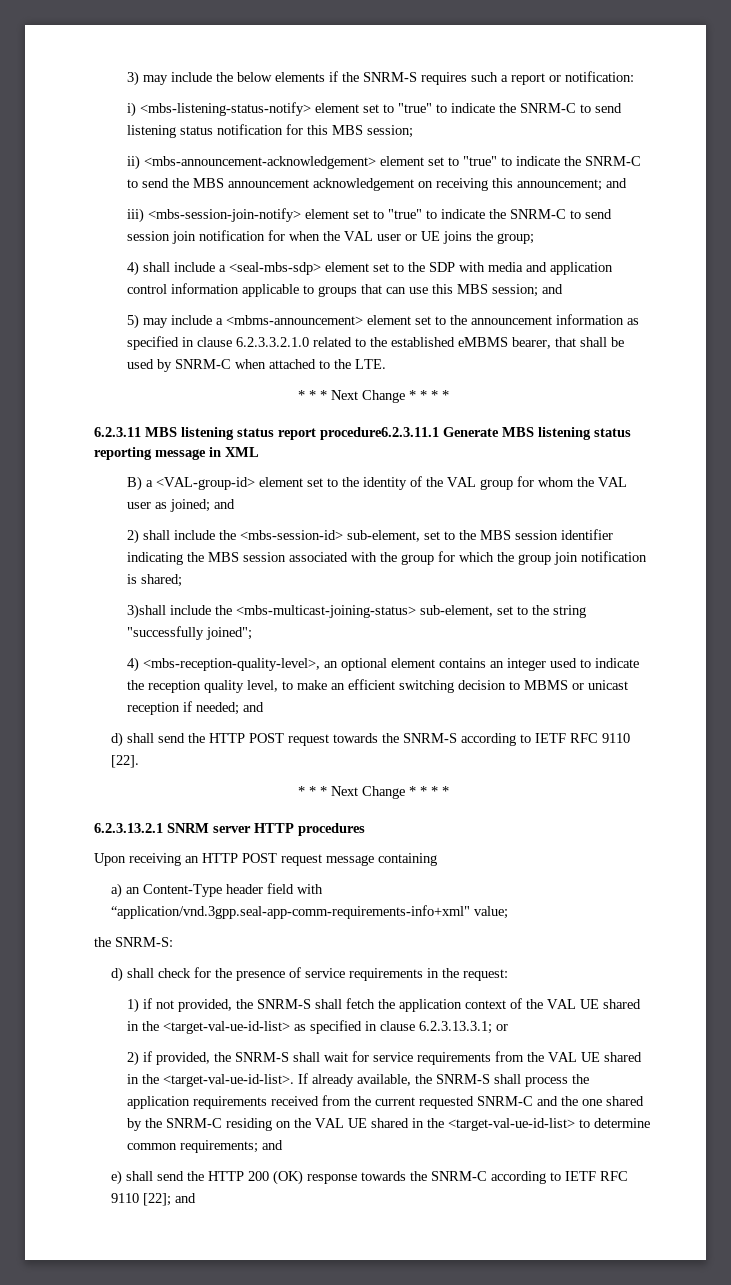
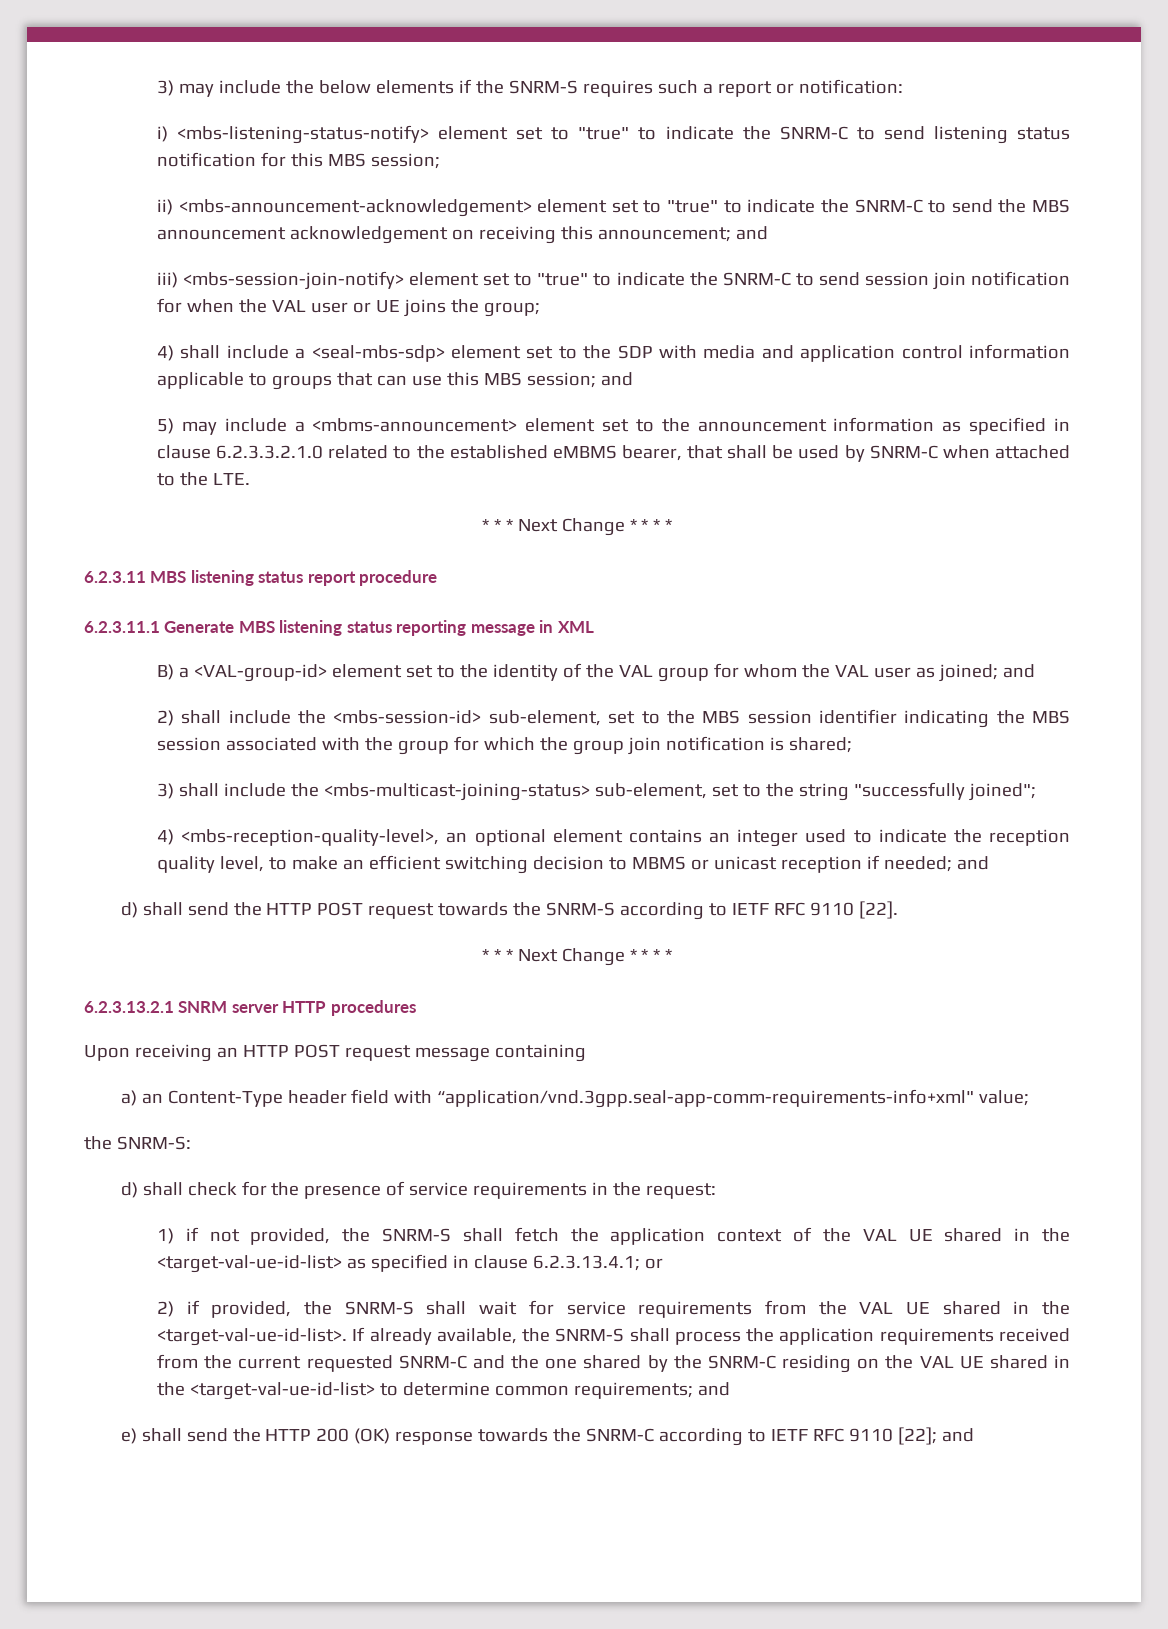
[320,427,439,440] procedure6.2.3.11.1 -> [359,570,438,586] [84,621,160,633] procedure // 6.2.3.11.1
[127,604,167,619] 3)shall -> [157,783,220,799] 3) shall
[419,1021,493,1034] 6.2.3.13.3.1; -> [532,1255,640,1271] 6.2.3.13.4.1;

